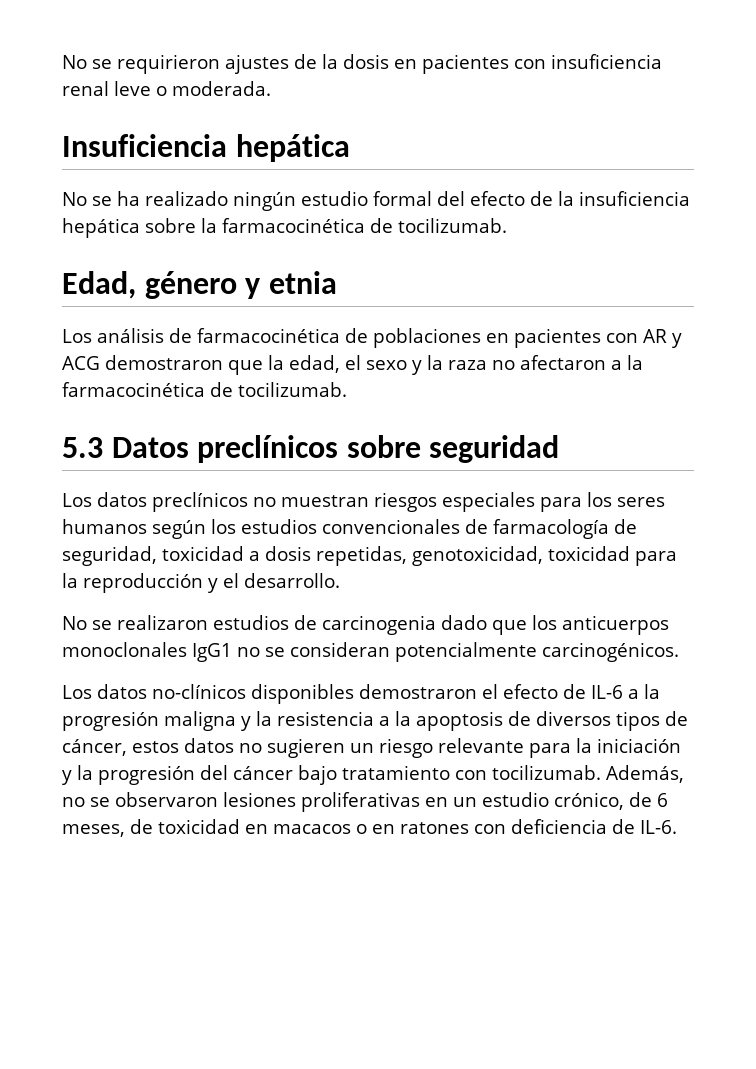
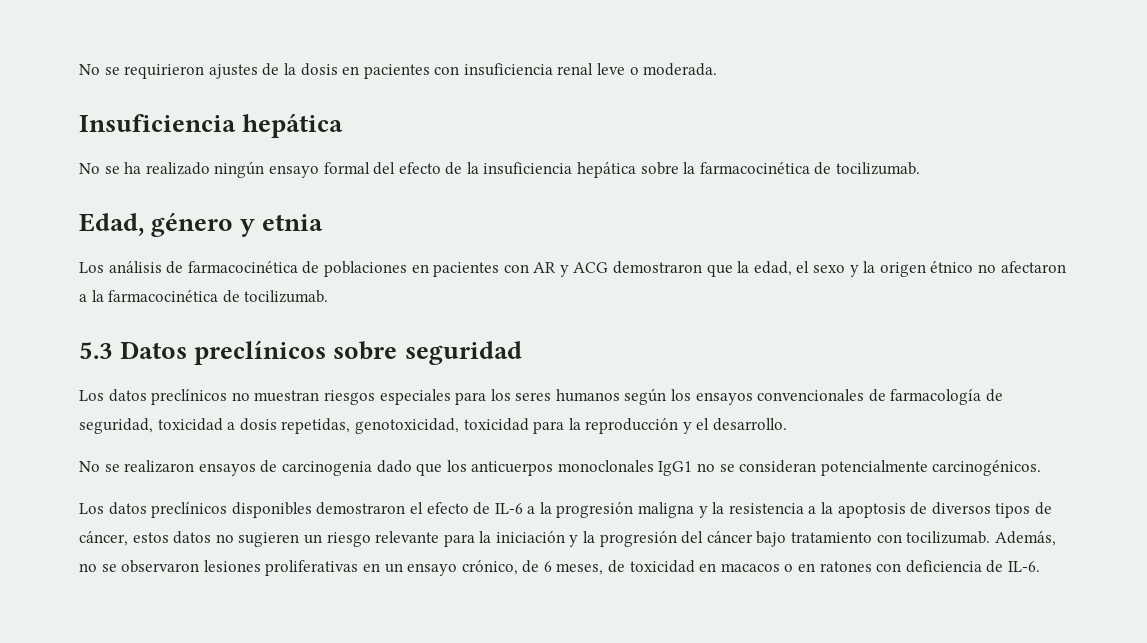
[301,191,368,206] estudio -> [268,165,319,178] ensayo
[448,360,487,370] raza -> [879,261,974,277] origen étnico
[241,519,317,534] estudios -> [695,392,753,405] ensayos
[213,615,289,630] estudios -> [198,463,256,476] ensayos
[152,684,246,699] no-clínicos -> [151,502,228,518] preclínicos
[482,792,549,807] estudio -> [407,563,458,576] ensayo

